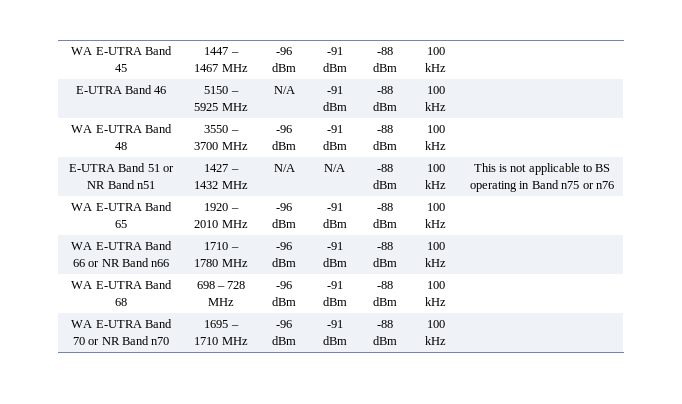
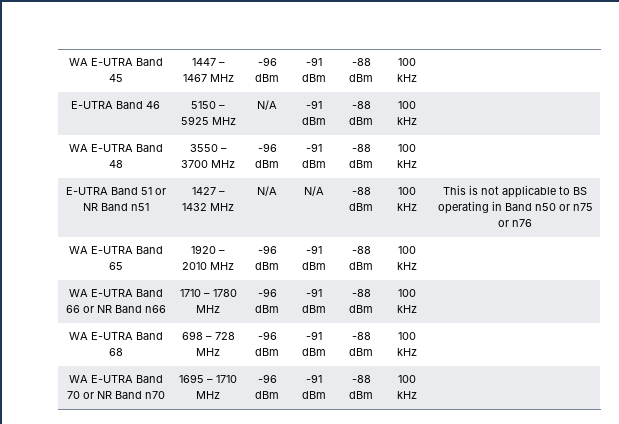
(559, 184) none -> [534,203,570,211] n50 or

